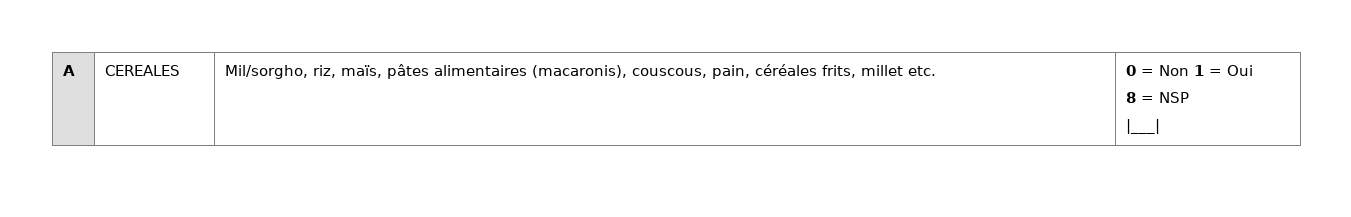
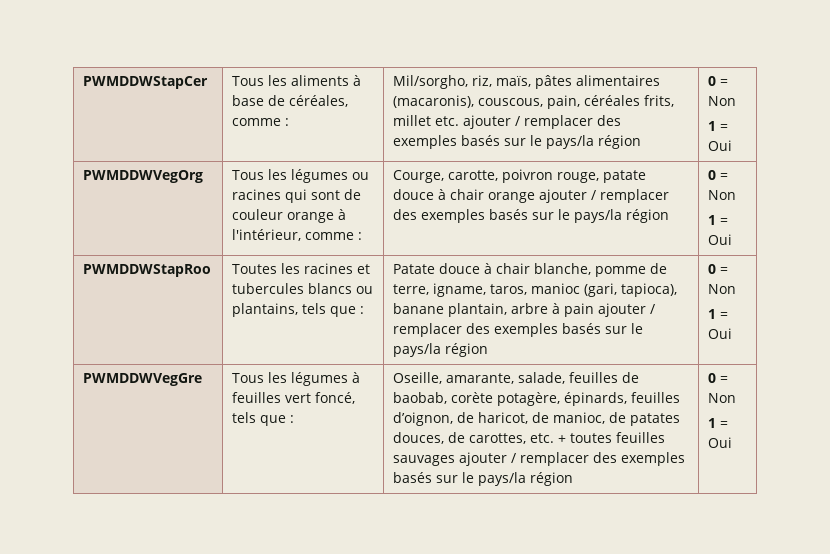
[62,65,75,76] [104,65,180,76] A | CEREALES -> [83,76,209,89] [232,75,362,86] [232,95,349,107] [232,118,290,126] PWMDDWStapCer | Tous les aliments à base de céréales, comme :
[1125,65,1253,76] [1125,92,1189,103] [1125,119,1160,134] | 0 = Non 1 = Oui // 8 = NSP // |___| -> [463,115,622,129] [393,135,642,149] [708,76,729,86] [708,96,737,106] [708,121,729,131] [708,140,733,151] [83,170,204,183] [232,169,370,183] [232,189,362,203] [232,209,347,223] [232,229,363,241] [393,169,647,183] [393,189,670,203] [393,209,670,223] [708,170,729,180] [708,190,737,200] [708,215,729,225] [708,234,733,245] [83,264,212,277] [232,263,371,274] [232,283,374,294] [232,303,365,317] [393,263,668,277] [393,283,678,297] [393,303,656,317] [393,323,644,337] [393,343,489,357] [708,264,729,274] [708,284,737,294] [708,309,729,319] [708,328,733,339] [83,373,203,386] [232,372,361,386] [232,392,356,404] [232,412,295,426] [393,372,640,384] [393,392,681,406] [393,412,681,426] [393,432,666,444] [393,452,686,466] [393,472,574,486] [708,373,729,383] [708,393,737,403] [708,418,729,428] [708,437,733,448] ajouter / remplacer des exemples basés sur le pays/la région | 0 = Non // 1 = Oui // PWMDDWVegOrg | Tous les légumes ou racines qui sont de couleur orange à l'intérieur, comme : | Courge, carotte, poivron rouge, patate douce à chair orange ajouter / remplacer des exemples basés sur le pays/la région | 0 = Non // 1 = Oui // PWMDDWStapRoo | Toutes les racines et tubercules blancs ou plantains, tels que : | Patate douce à chair blanche, pomme de terre, igname, taros, manioc (gari, tapioca), banane plantain, arbre à pain ajouter / remplacer des exemples basés sur le pays/la région | 0 = Non // 1 = Oui // PWMDDWVegGre | Tous les légumes à feuilles vert foncé, tels que : | Oseille, amarante, salade, feuilles de baobab, corète potagère, épinards, feuilles d’oignon, de haricot, de manioc, de patates douces, de carottes, etc. + toutes feuilles sauvages ajouter / remplacer des exemples basés sur le pays/la région | 0 = Non // 1 = Oui

